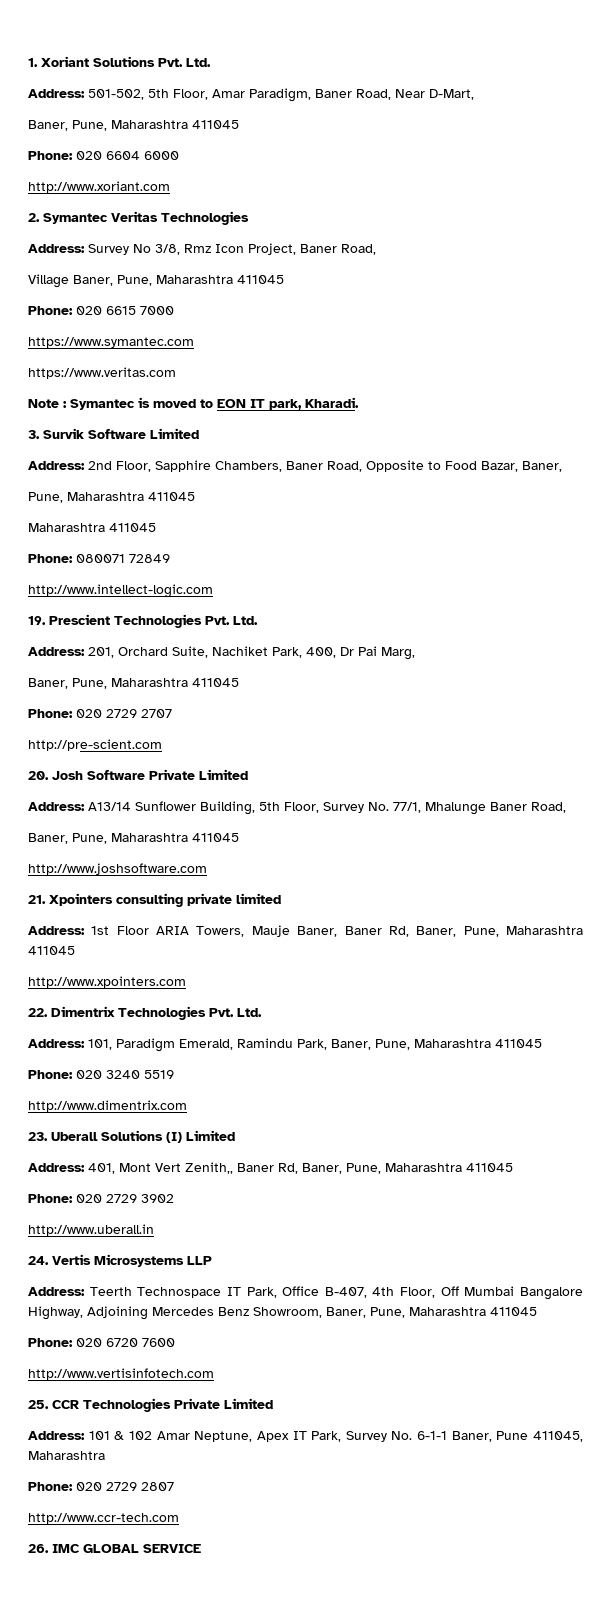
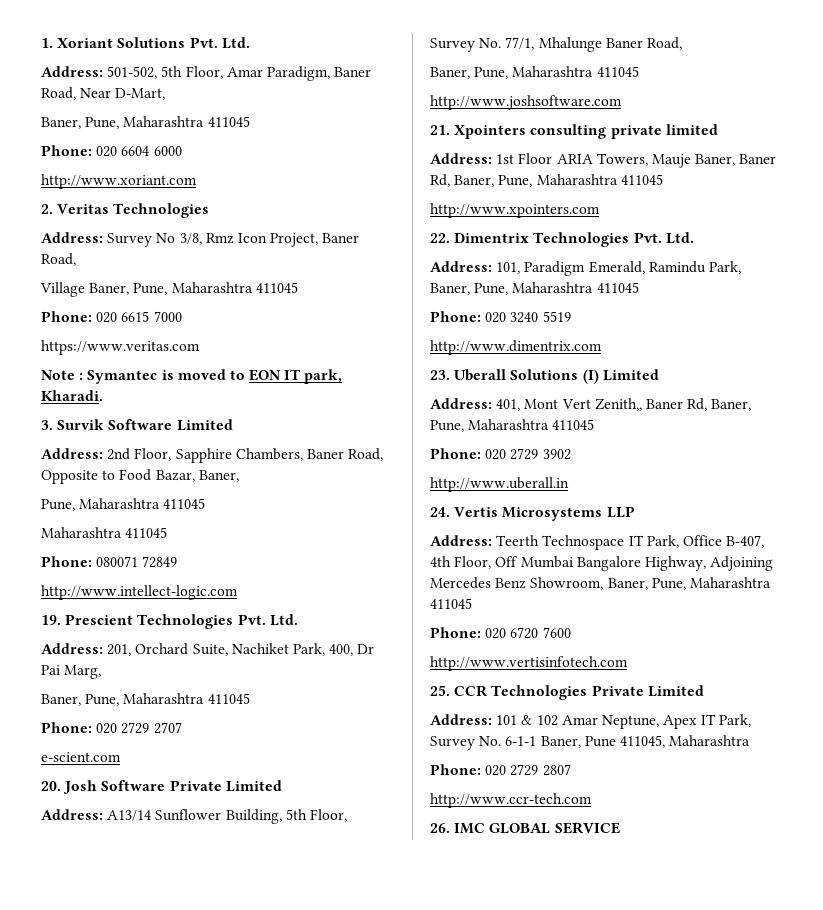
[43,213,108,224] Symantec -> (53, 209) none
[28,337,194,348] // https://www.symantec.com -> (182, 316) none
[28,739,162,751] http://pre-scient.com -> [41,752,121,762] e-scient.com

